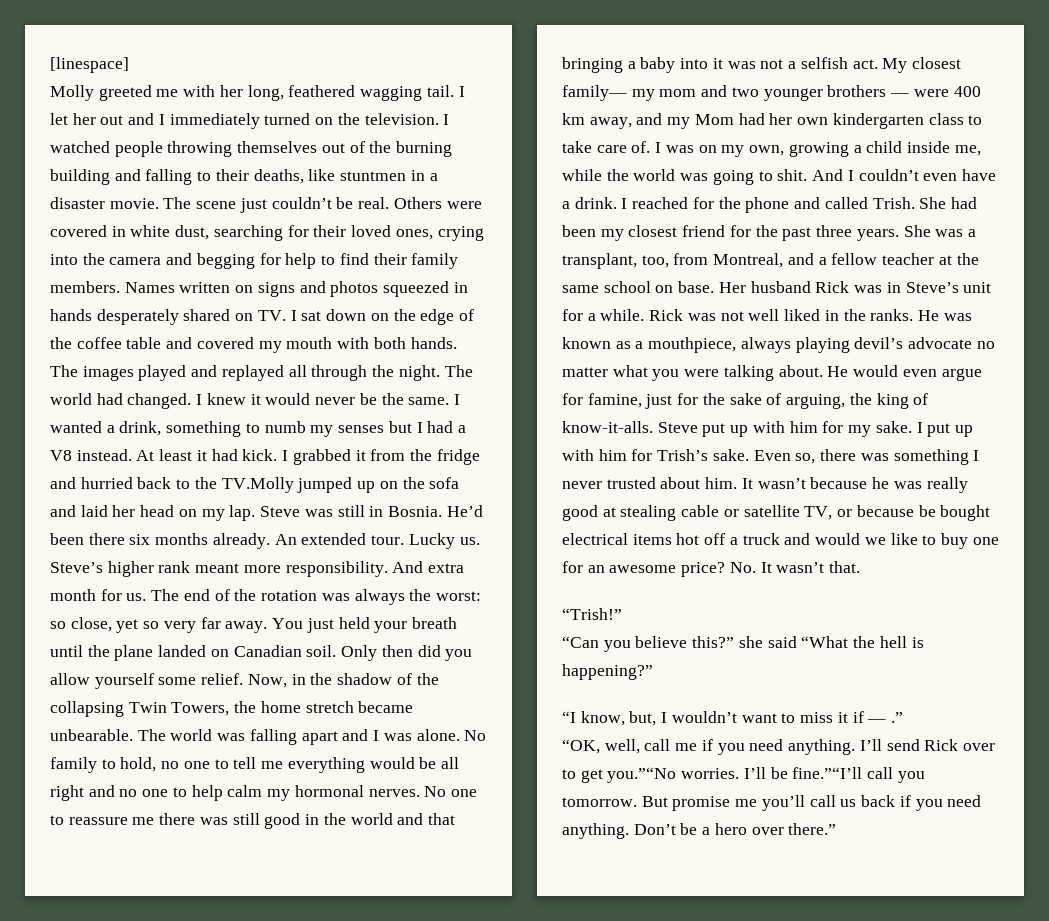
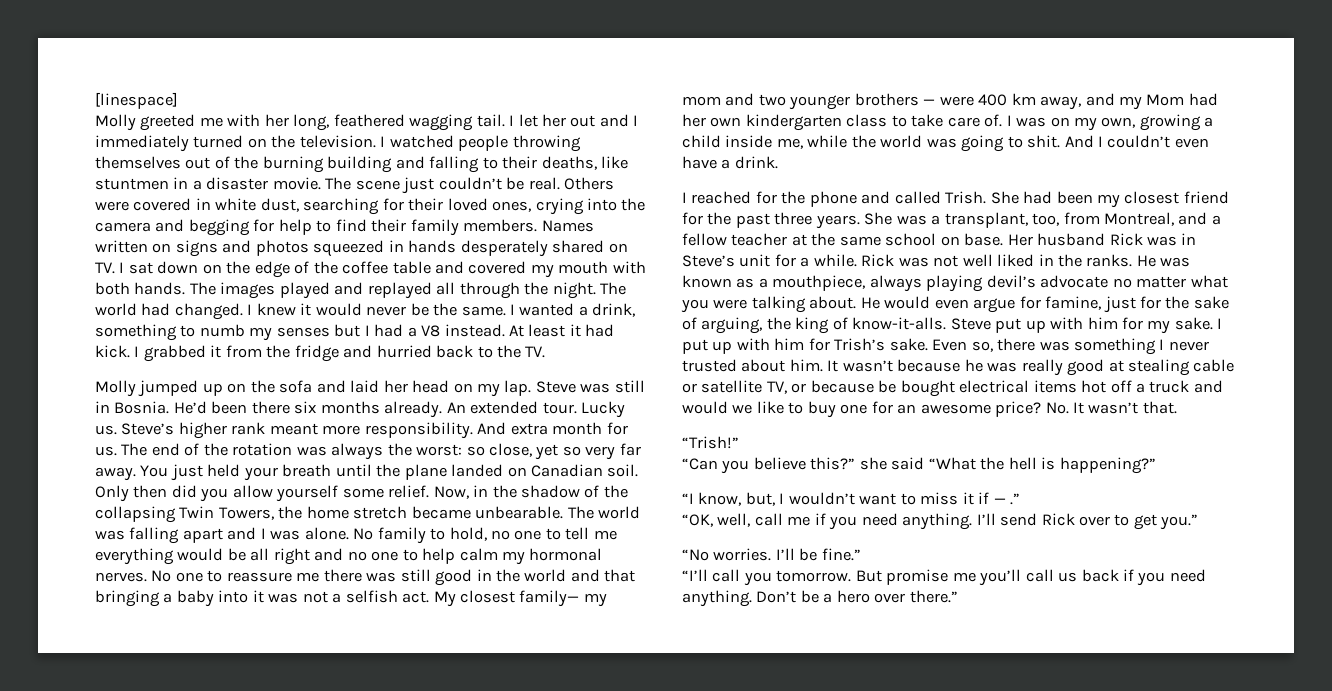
[221,477,294,493] TV.Molly -> [525,346,546,358] [95,380,136,397] TV. // Molly
(617, 203) none -> (778, 162) //
[607,767,677,783] you.”“No -> [1160,514,1199,530] [682,549,709,561] you.” // “No
[792,767,863,779] fine.”“I’ll -> [821,548,861,561] [682,569,708,581] fine.” // “I’ll

